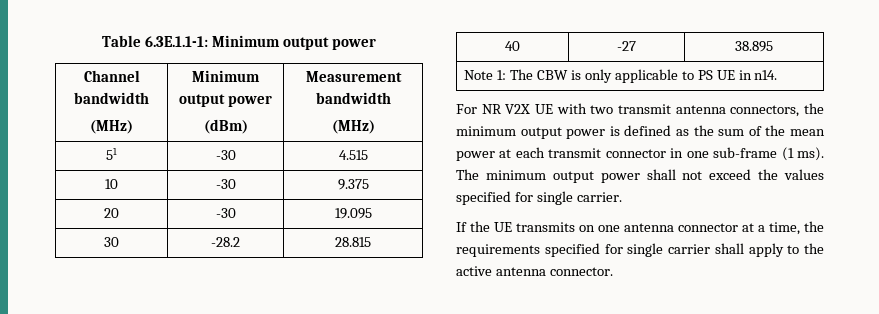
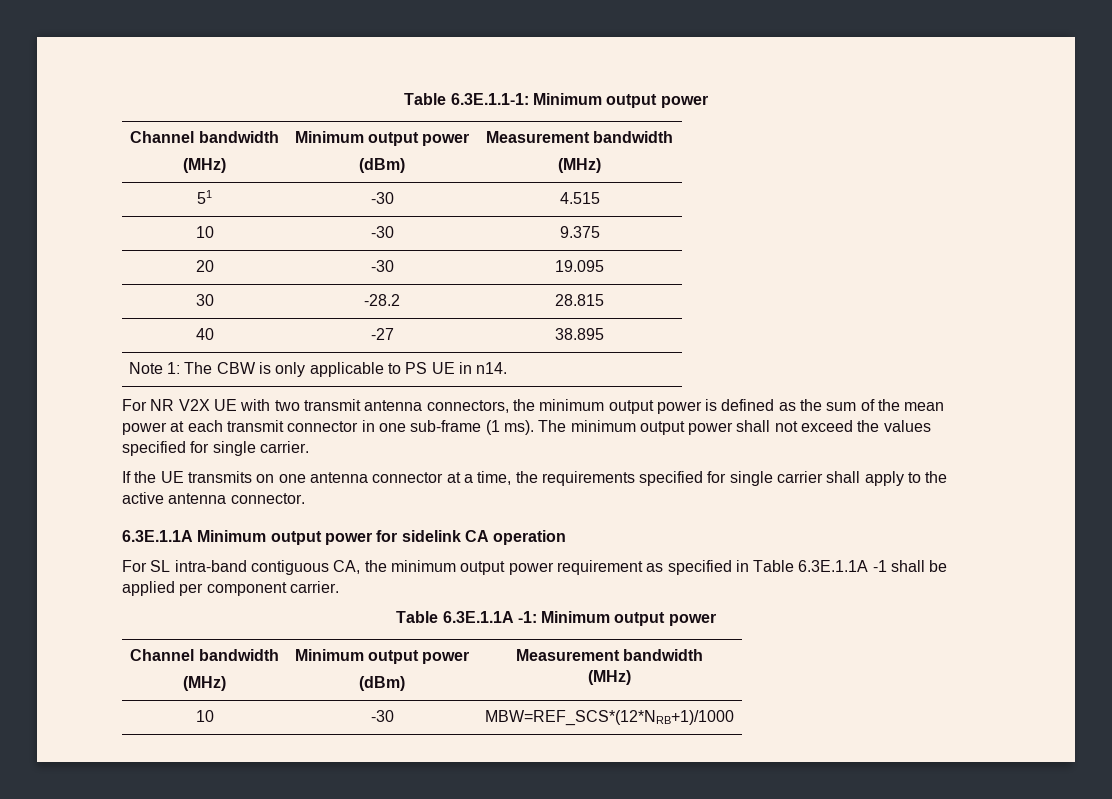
(613, 271) none -> [122,530,567,545] [122,560,948,575] [122,581,339,596] [396,611,716,626] [130,649,279,661] [183,676,226,691] [294,649,470,664] [359,676,405,691] [515,649,704,661] [588,670,631,685] [195,710,214,722] [370,710,394,722] [485,710,734,726] // 6.3E.1.1A Minimum output power for sidelink CA operation // For SL intra-band contiguous CA, the minimum output power requirement as specified in Table 6.3E.1.1A -1 shall be applied per component carrier. // Table 6.3E.1.1A -1: Minimum output power // Channel bandwidth // (MHz) | Minimum output power // (dBm) | Measurement bandwidth // (MHz) // 10 | -30 | MBW=REF_SCS*(12*NRB+1)/1000

